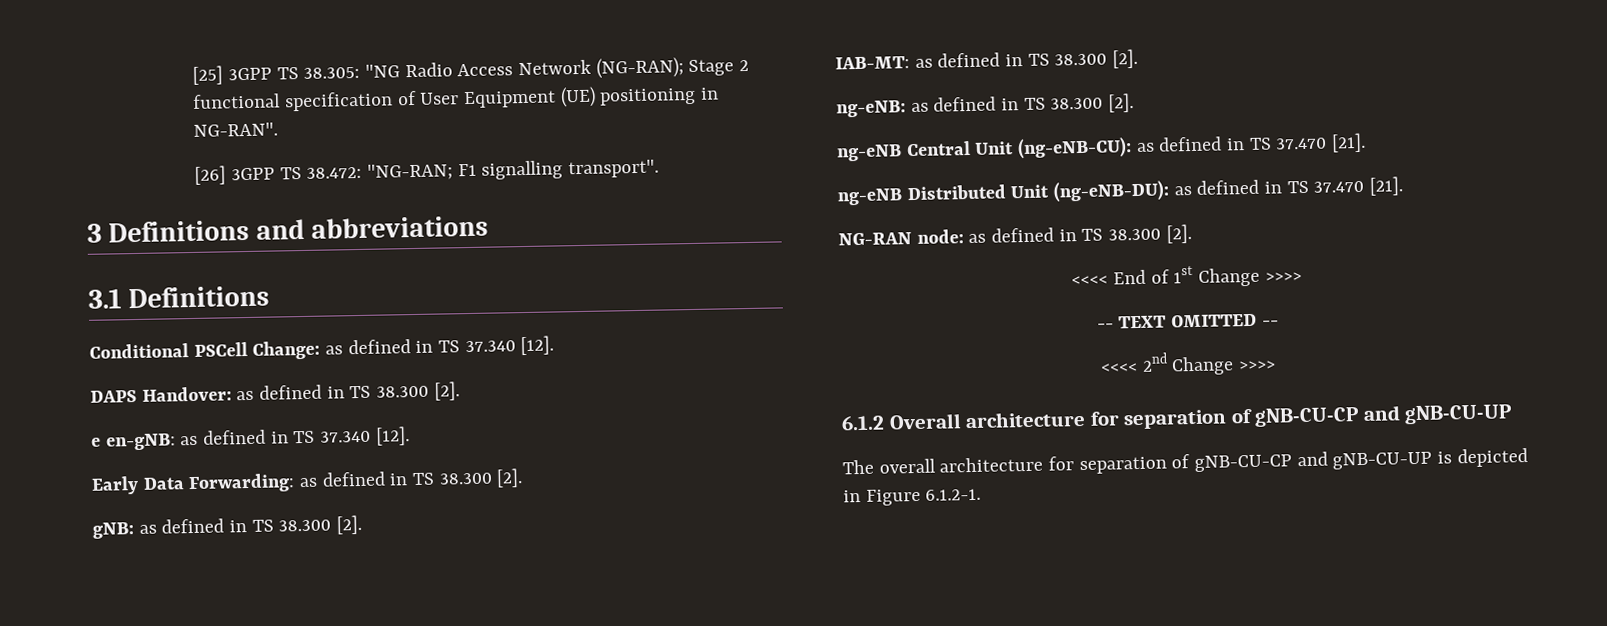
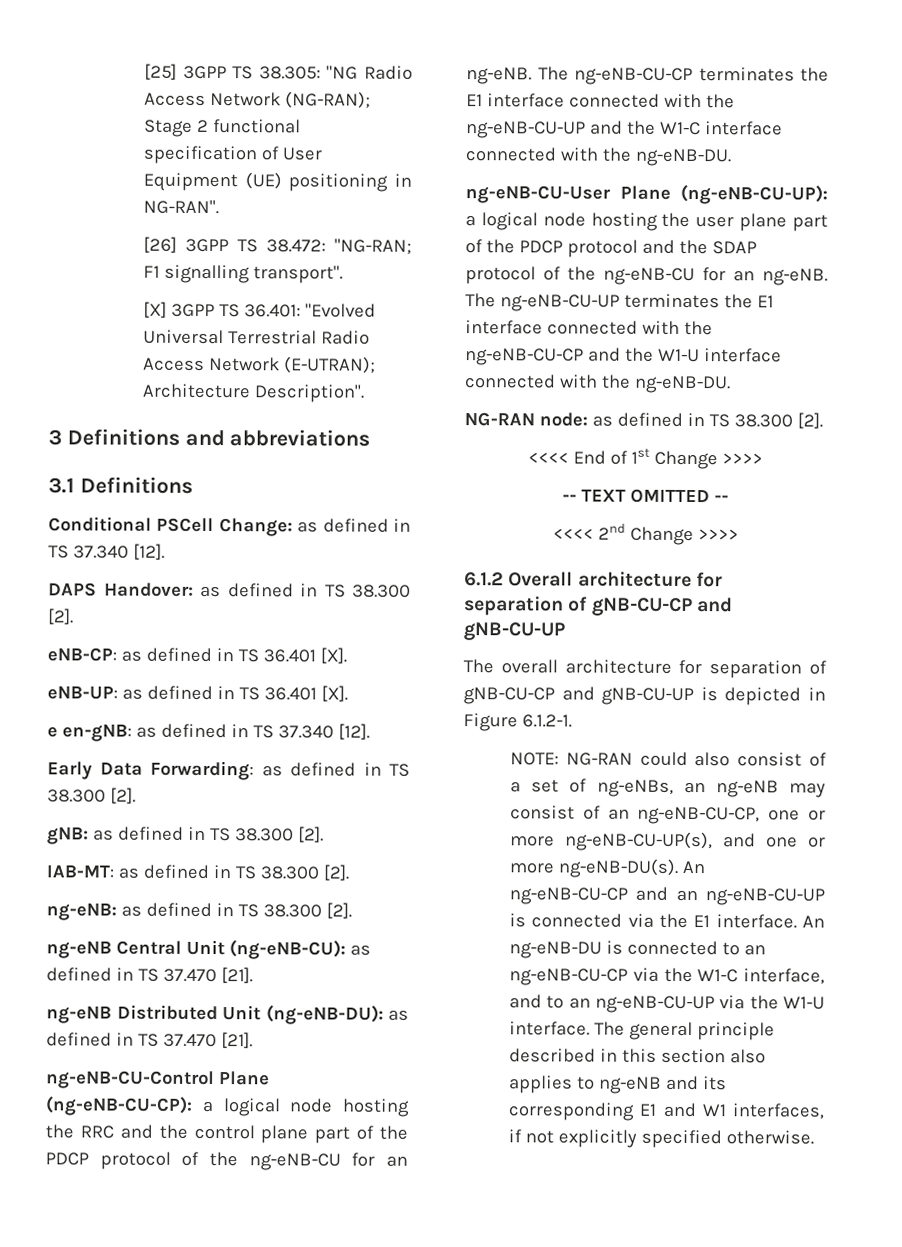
(660, 169) none -> [143,301,377,318] [143,329,371,345] [143,356,377,374] [142,383,365,403] // [X] 3GPP TS 36.401: "Evolved Universal Terrestrial Radio Access Network (E-UTRAN); Architecture Description".
(460, 391) none -> [47,647,347,664] [47,685,348,702] // eNB-CP: as defined in TS 36.401 [X]. // eNB-UP: as defined in TS 36.401 [X].
(1404, 186) none -> [46,1070,270,1090] [45,1096,410,1117] [45,1124,408,1144] [45,1151,408,1171] [466,66,829,86] [466,93,735,109] [466,120,783,139] [465,147,731,167] [465,184,828,205] [465,212,829,232] [465,239,757,258] [465,266,828,286] [465,293,774,312] [465,320,713,336] [465,347,782,366] [464,374,731,394] // ng-eNB-CU-Control Plane (ng-eNB-CU-CP): a logical node hosting the RRC and the control plane part of the PDCP protocol of the ng-eNB-CU for an ng-eNB. The ng-eNB-CU-CP terminates the E1 interface connected with the ng-eNB-CU-UP and the W1-C interface connected with the ng-eNB-DU. // ng-eNB-CU-User Plane (ng-eNB-CU-UP): a logical node hosting the user plane part of the PDCP protocol and the SDAP protocol of the ng-eNB-CU for an ng-eNB. The ng-eNB-CU-UP terminates the E1 interface connected with the ng-eNB-CU-CP and the W1-U interface connected with the ng-eNB-DU.
(982, 494) none -> [510,751,827,767] [510,778,826,798] [510,805,826,825] [510,831,826,852] [509,858,707,878] [509,886,825,906] [509,913,825,929] [509,940,767,959] [509,967,825,986] [509,994,825,1014] [509,1021,776,1041] [509,1048,767,1064] [509,1075,728,1094] [508,1102,824,1121] [508,1129,815,1149] // NOTE: NG-RAN could also consist of a set of ng-eNBs, an ng-eNB may consist of an ng-eNB-CU-CP, one or more ng-eNB-CU-UP(s), and one or more ng-eNB-DU(s). An ng-eNB-CU-CP and an ng-eNB-CU-UP is connected via the E1 interface. An ng-eNB-DU is connected to an ng-eNB-CU-CP via the W1-C interface, and to an ng-eNB-CU-UP via the W1-U interface. The general principle described in this section also applies to ng-eNB and its corresponding E1 and W1 interfaces, if not explicitly specified otherwise.

